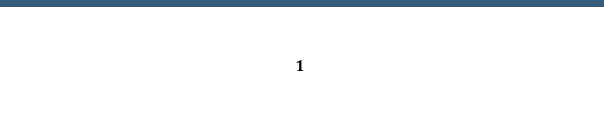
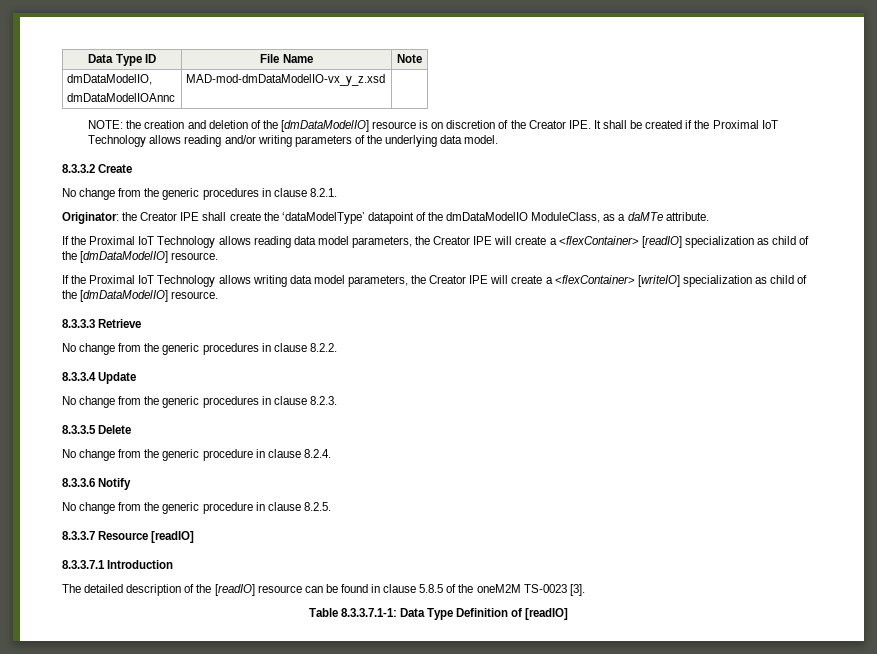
[294,60,304,71] 1 -> [88,54,156,66] [260,54,313,63] [397,54,422,63] [67,74,153,85] [67,93,176,102] [186,74,386,86] [88,120,778,132] [88,135,499,147] [62,164,133,173] [62,188,337,200] [62,212,709,224] [62,236,810,248] [62,251,219,263] [62,275,808,287] [62,290,219,302] [62,319,142,328] [62,343,337,355] [62,372,137,384] [62,396,337,408] [62,425,132,434] [62,449,331,461] [62,478,132,490] [62,502,331,514] [62,531,195,543] [62,560,174,569] [62,584,585,596] [308,608,569,620] Data Type ID | File Name | Note // dmDataModelIO, // dmDataModelIOAnnc | MAD-mod-dmDataModelIO-vx_y_z.xsd | // NOTE: the creation and deletion of the [dmDataModelIO] resource is on discretion of the Creator IPE. It shall be created if the Proximal IoT Technology allows reading and/or writing parameters of the underlying data model. // 8.3.3.2 Create // No change from the generic procedures in clause 8.2.1. // Originator: the Creator IPE shall create the ‘dataModelType’ datapoint of the dmDataModelIO ModuleClass, as a daMTe attribute. // If the Proximal IoT Technology allows reading data model parameters, the Creator IPE will create a <flexContainer> [readIO] specialization as child of the [dmDataModelIO] resource. // If the Proximal IoT Technology allows writing data model parameters, the Creator IPE will create a <flexContainer> [writeIO] specialization as child of the [dmDataModelIO] resource. // 8.3.3.3 Retrieve // No change from the generic procedures in clause 8.2.2. // 8.3.3.4 Update // No change from the generic procedures in clause 8.2.3. // 8.3.3.5 Delete // No change from the generic procedure in clause 8.2.4. // 8.3.3.6 Notify // No change from the generic procedure in clause 8.2.5. // 8.3.3.7 Resource [readIO] // 8.3.3.7.1 Introduction // The detailed description of the [readIO] resource can be found in clause 5.8.5 of the oneM2M TS-0023 [3]. // Table 8.3.3.7.1-1: Data Type Definition of [readIO]

